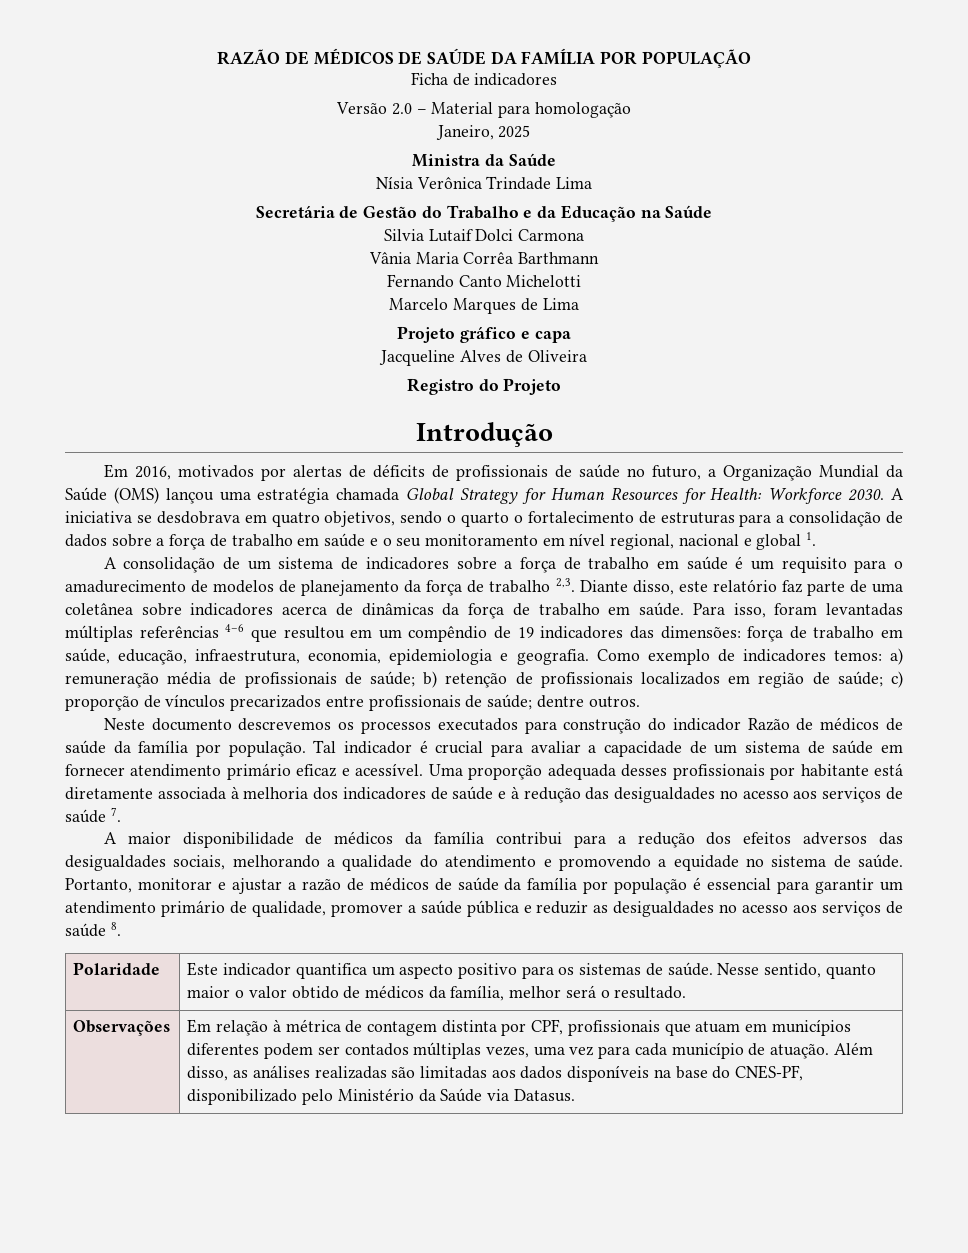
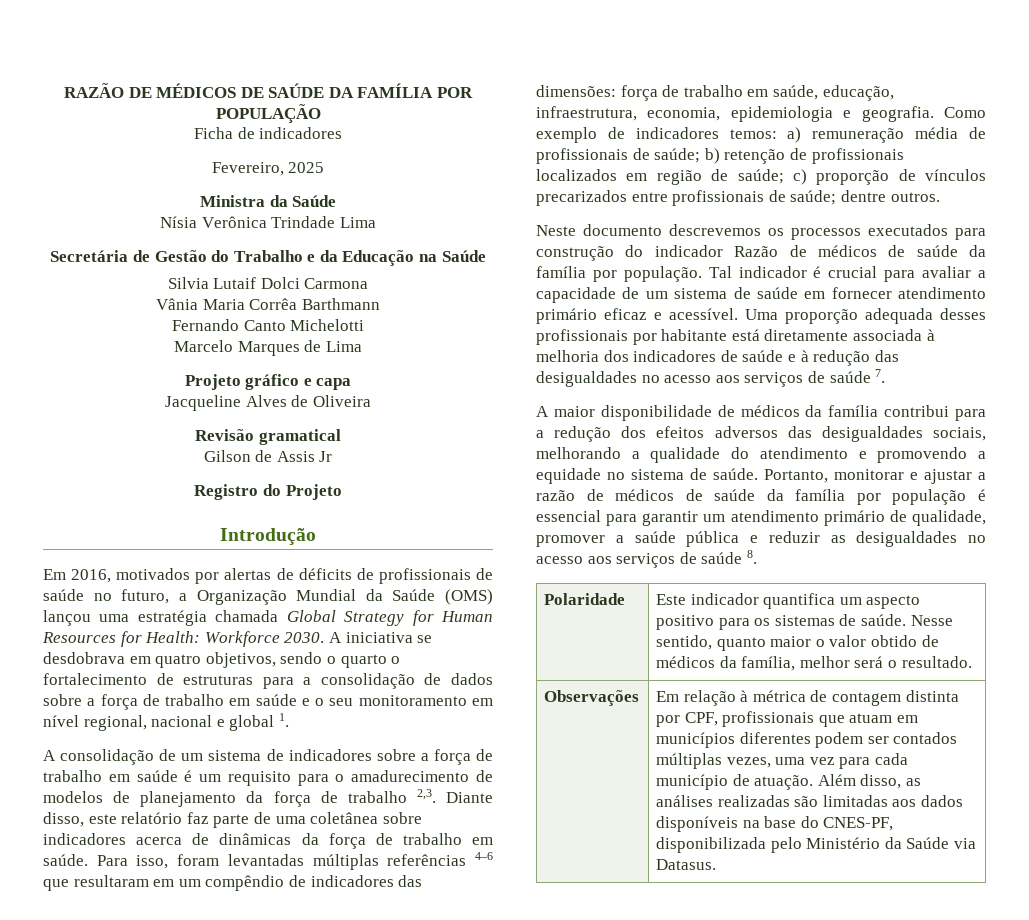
[336,102,631,118] [435,125,494,140] Versão 2.0 – Material para homologação // Janeiro, -> [211,162,284,176] Fevereiro,
(587, 356) none -> [195,429,341,445] [203,450,333,462] // Revisão gramatical // Gilson de Assis Jr
[283,626,345,639] resultou -> [73,875,149,887] resultaram
[517,627,534,638] 19 -> (306, 881) none
[187,1089,298,1105] disponibilizado -> [656,837,767,853] disponibilizada

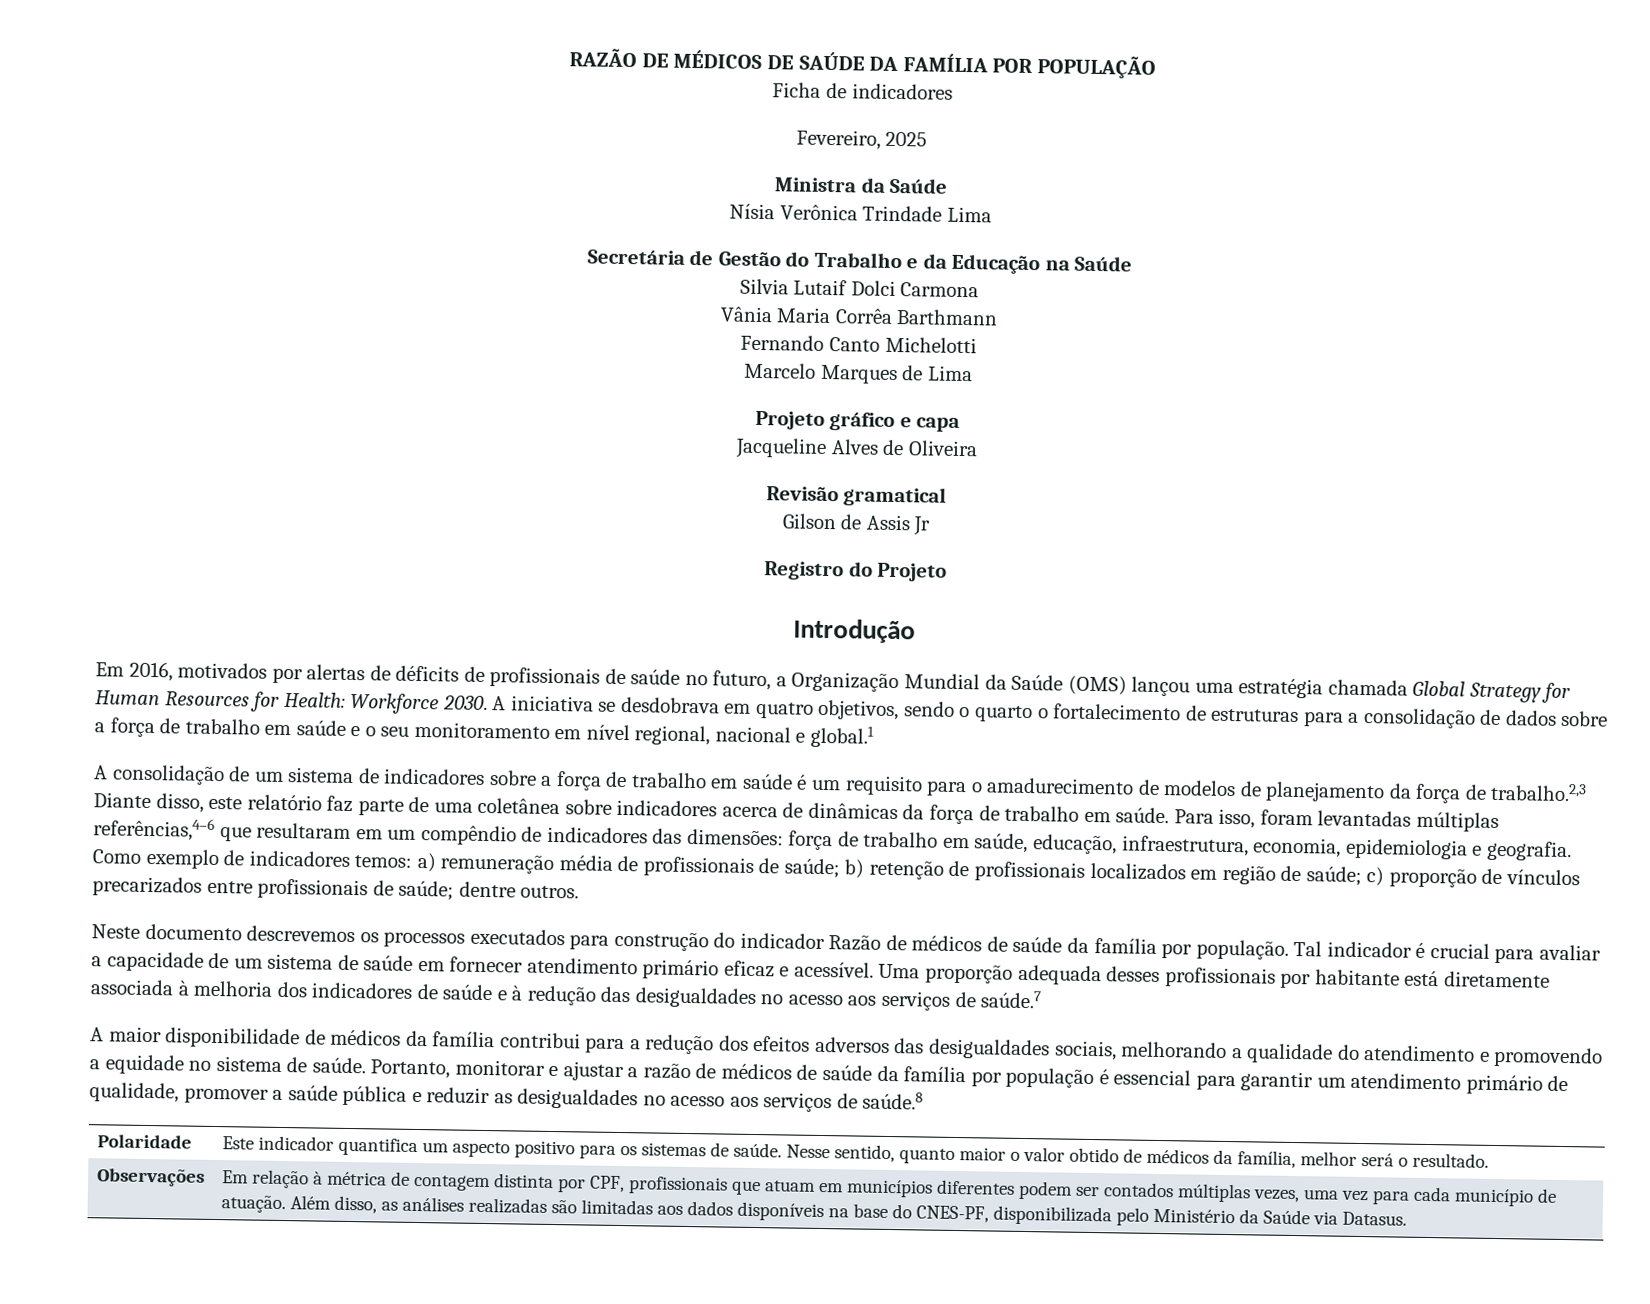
[229,713,289,731] global 1. -> [810,725,875,748] global.1
[347,789,436,803] trabalho 2,3. -> [1490,782,1588,802] trabalho.2,3
[387,852,494,866] referências 4–6 -> [93,817,215,841] referências,4–6
[829,369,886,383] saúde 7. -> [980,990,1042,1009] saúde.7
[701,550,757,564] saúde 8. -> [862,1091,924,1110] saúde.8

